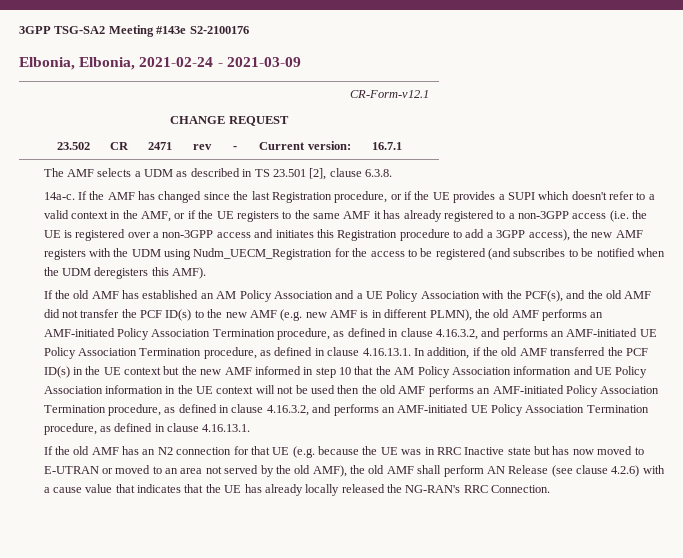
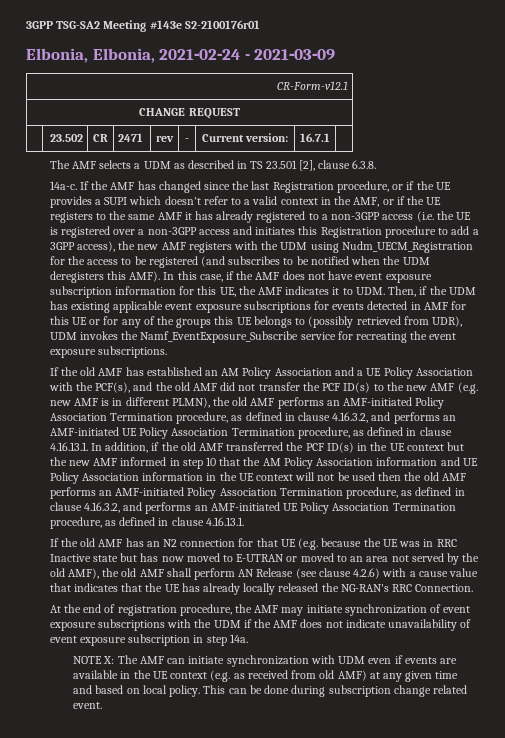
[189,26,249,34] S2-2100176 -> [184,20,260,29] S2-2100176r01
(207, 273) none -> [163,271,432,283] [49,286,476,298] [49,301,467,313] [49,316,463,328] [49,331,457,343] [49,346,167,358] In this case, if the AMF does not have event exposure subscription information for this UE, the AMF indicates it to UDM. Then, if the UDM has existing applicable event exposure subscriptions for events detected in AMF for this UE or for any of the groups this UE belongs to (possibly retrieved from UDR), UDM invokes the Namf_EventExposure_Subscribe service for recreating the event exposure subscriptions.
(551, 489) none -> [49,604,471,616] [49,619,472,631] [49,634,248,646] [73,655,457,667] [73,670,459,682] [73,685,467,697] [73,702,103,709] // At the end of registration procedure, the AMF may initiate synchronization of event exposure subscriptions with the UDM if the AMF does not indicate unavailability of event exposure subscription in step 14a. // NOTE X: The AMF can initiate synchronization with UDM even if events are available in the UE context (e.g. as received from old AMF) at any given time and based on local policy. This can be done during subscription change related event.

